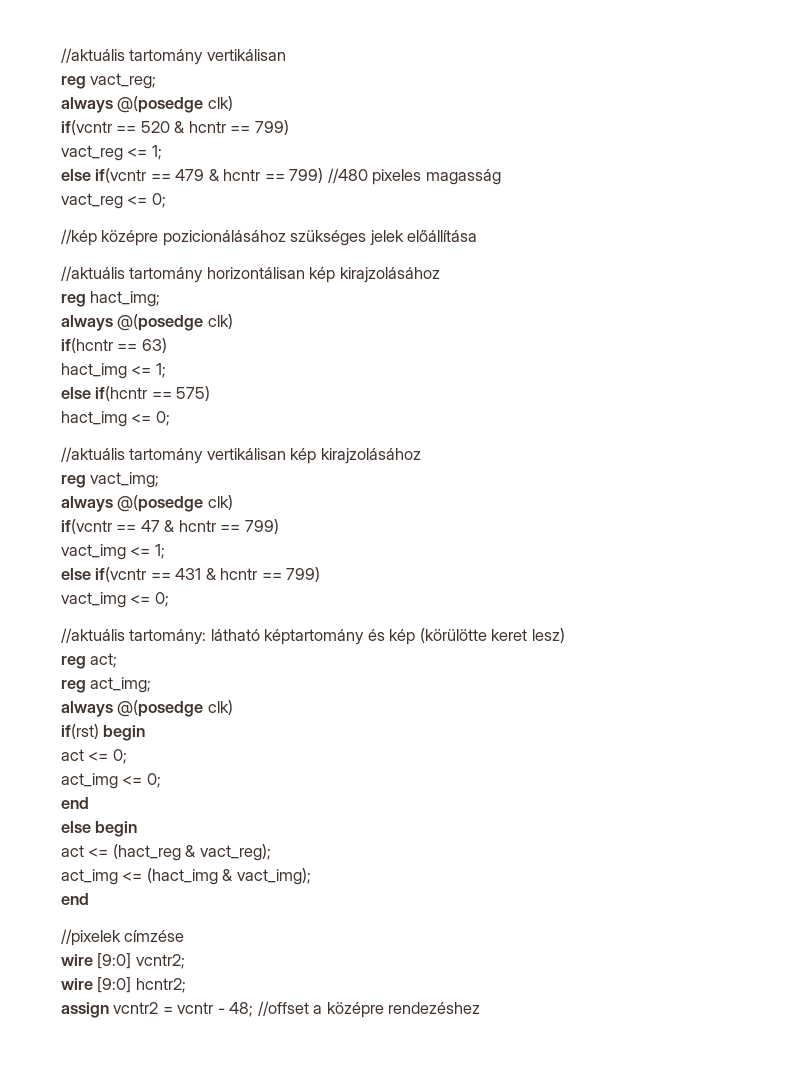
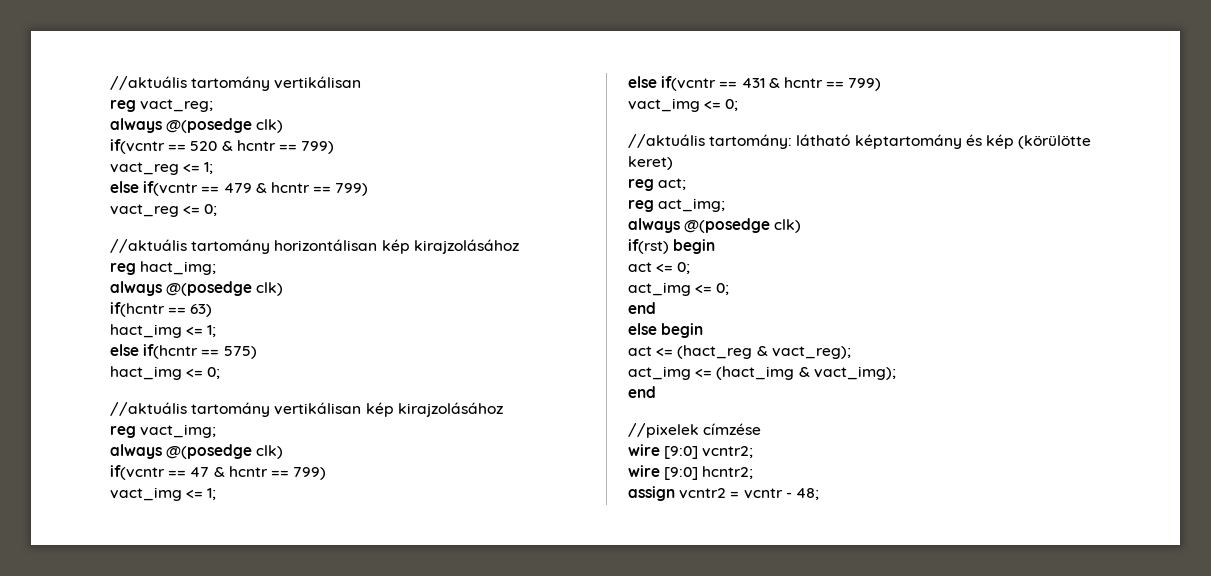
[327,168,501,185] //480 pixeles magasság -> (369, 189) none
[61,229,478,246] // //kép középre pozicionálásához szükséges jelek előállítása -> (218, 210) none
[491,628,565,643] keret lesz) -> [628,156,673,170] keret)
[257,1001,481,1018] //offset a középre rendezéshez -> (819, 494) none

